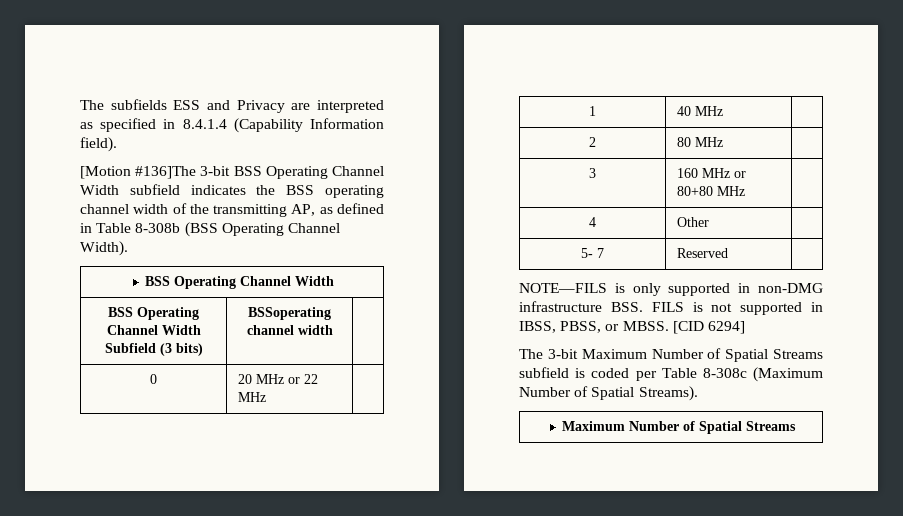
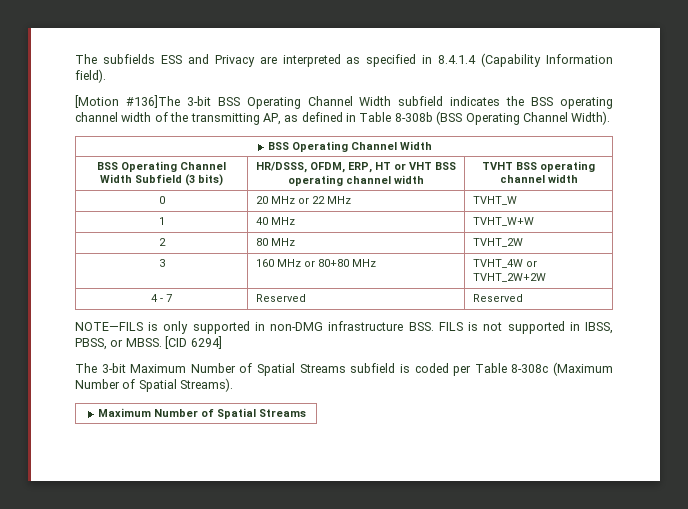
[248,307,331,320] [246,325,333,335] BSSoperating channel width | -> [256,162,456,173] [288,175,424,186] [482,161,595,172] [499,174,578,183] HR/DSSS, OFDM, ERP, HT or VHT BSS operating channel width | TVHT BSS operating channel width
(266, 397) none -> [472,196,517,205] TVHT_W
(723, 111) none -> [472,217,534,226] TVHT_W+W
(723, 142) none -> [472,238,523,247] TVHT_2W
(745, 191) none -> [472,259,537,268] [472,273,546,282] TVHT_4W or TVHT_2W+2W
[676,217,709,227] [581,248,593,258] | Other | // 5- -> [160,298,163,302] -
(728, 253) none -> [472,294,523,302] Reserved

